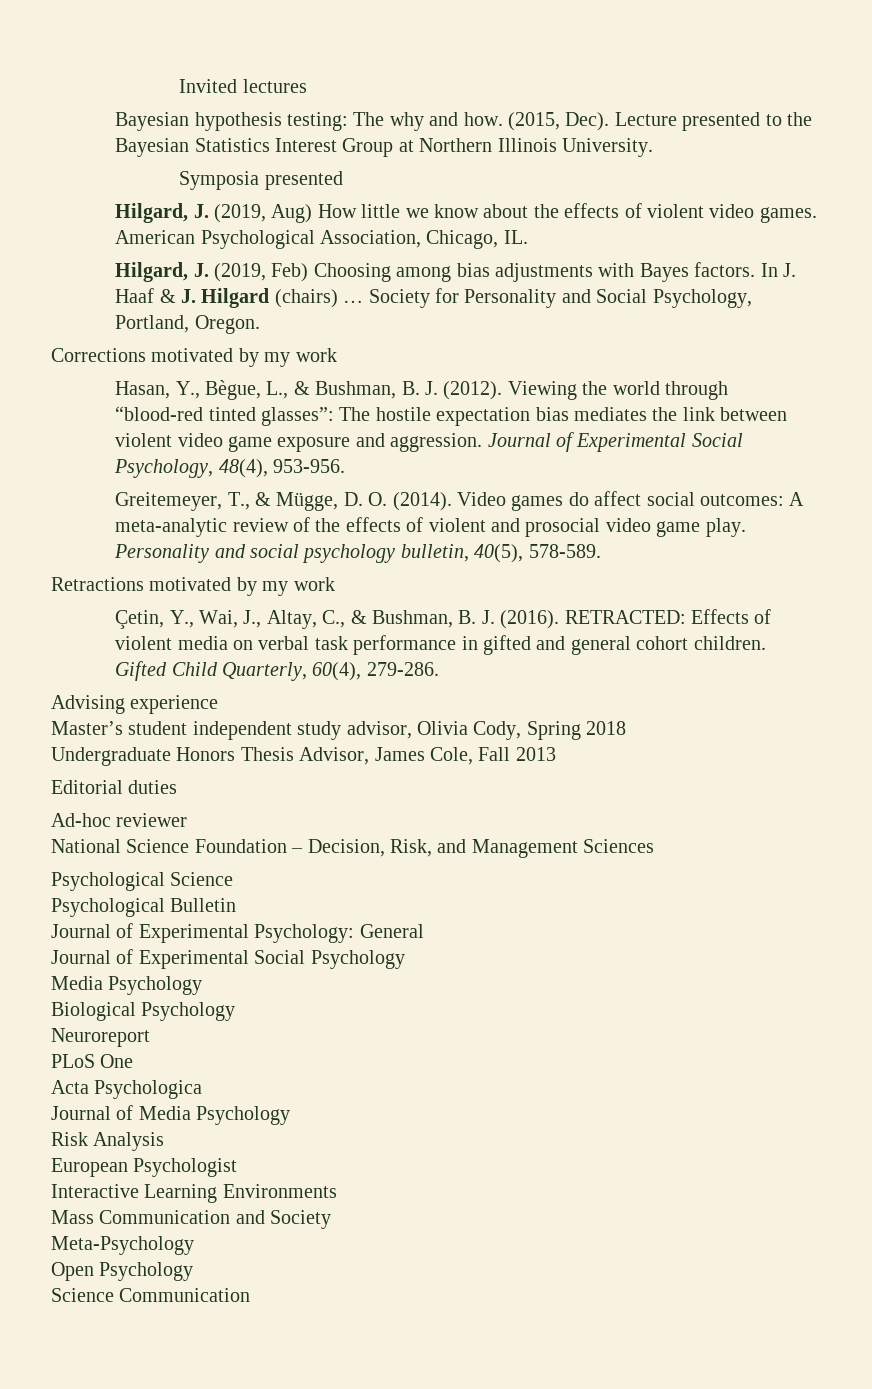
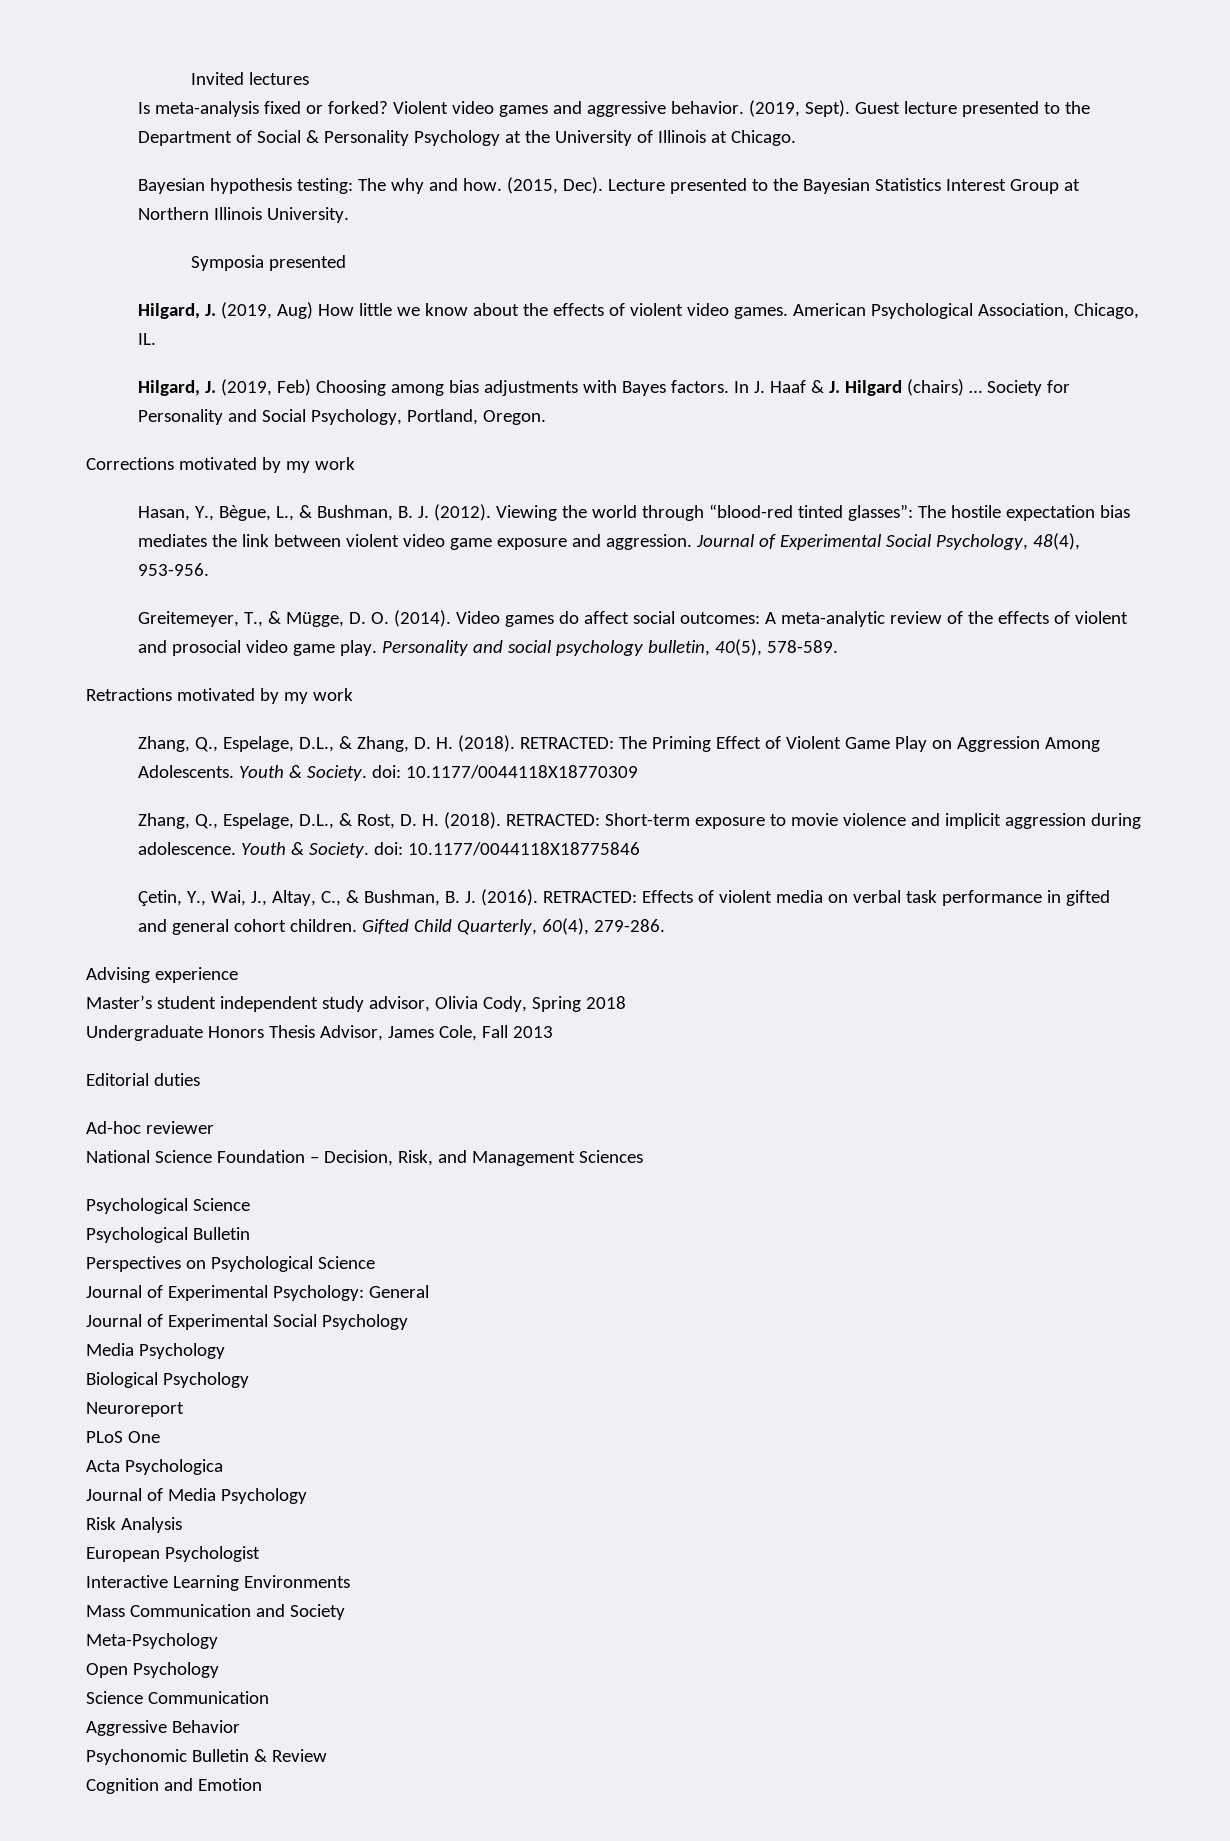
(307, 86) none -> [138,100,1091,117] [138,130,797,146] // Is meta-analysis fixed or forked? Violent video games and aggressive behavior. (2019, Sept). Guest lecture presented to the Department of Social & Personality Psychology at the University of Illinois at Chicago.
(335, 584) none -> [138,735,1101,752] [138,765,639,781] [138,812,1142,829] [138,842,641,858] // Zhang, Q., Espelage, D.L., & Zhang, D. H. (2018). RETRACTED: The Priming Effect of Violent Game Play on Aggression Among Adolescents. Youth & Society. doi: 10.1177/0044118X18770309 // Zhang, Q., Espelage, D.L., & Rost, D. H. (2018). RETRACTED: Short-term exposure to movie violence and implicit aggression during adolescence. Youth & Society. doi: 10.1177/0044118X18775846
(237, 905) none -> [86,1256,375,1272] // Perspectives on Psychological Science
(251, 1295) none -> [86,1720,240,1736] [86,1749,327,1765] [86,1778,262,1794] // Aggressive Behavior // Psychonomic Bulletin & Review // Cognition and Emotion

